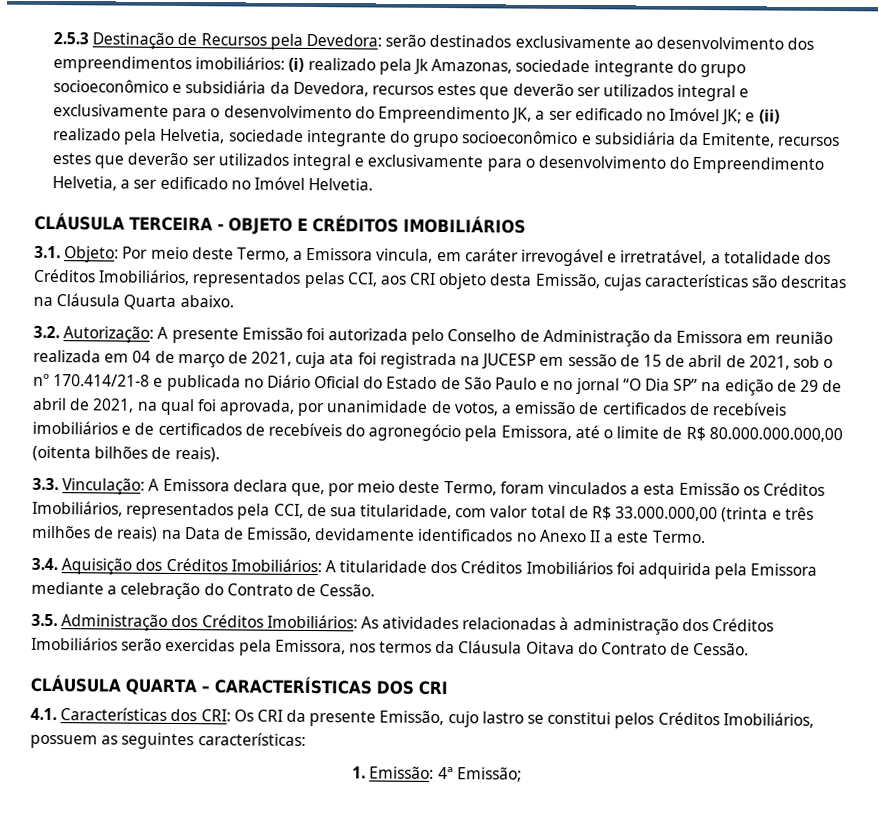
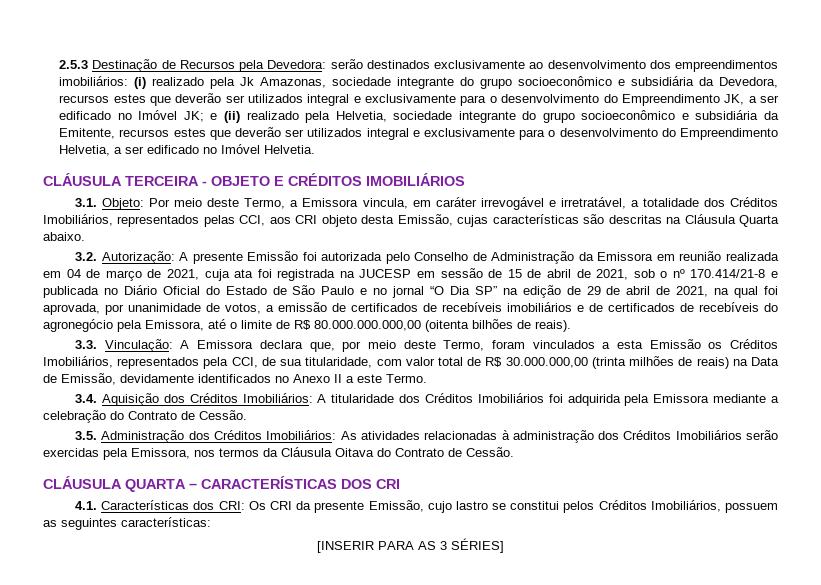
[615,506,814,523] 33.000.000,00 (trinta e três -> [505,357,626,369] 30.000.000,00 (trinta
[352,766,522,782] 1. Emissão: 4ª Emissão; -> [317,538,504,553] [INSERIR PARA AS 3 SÉRIES]

